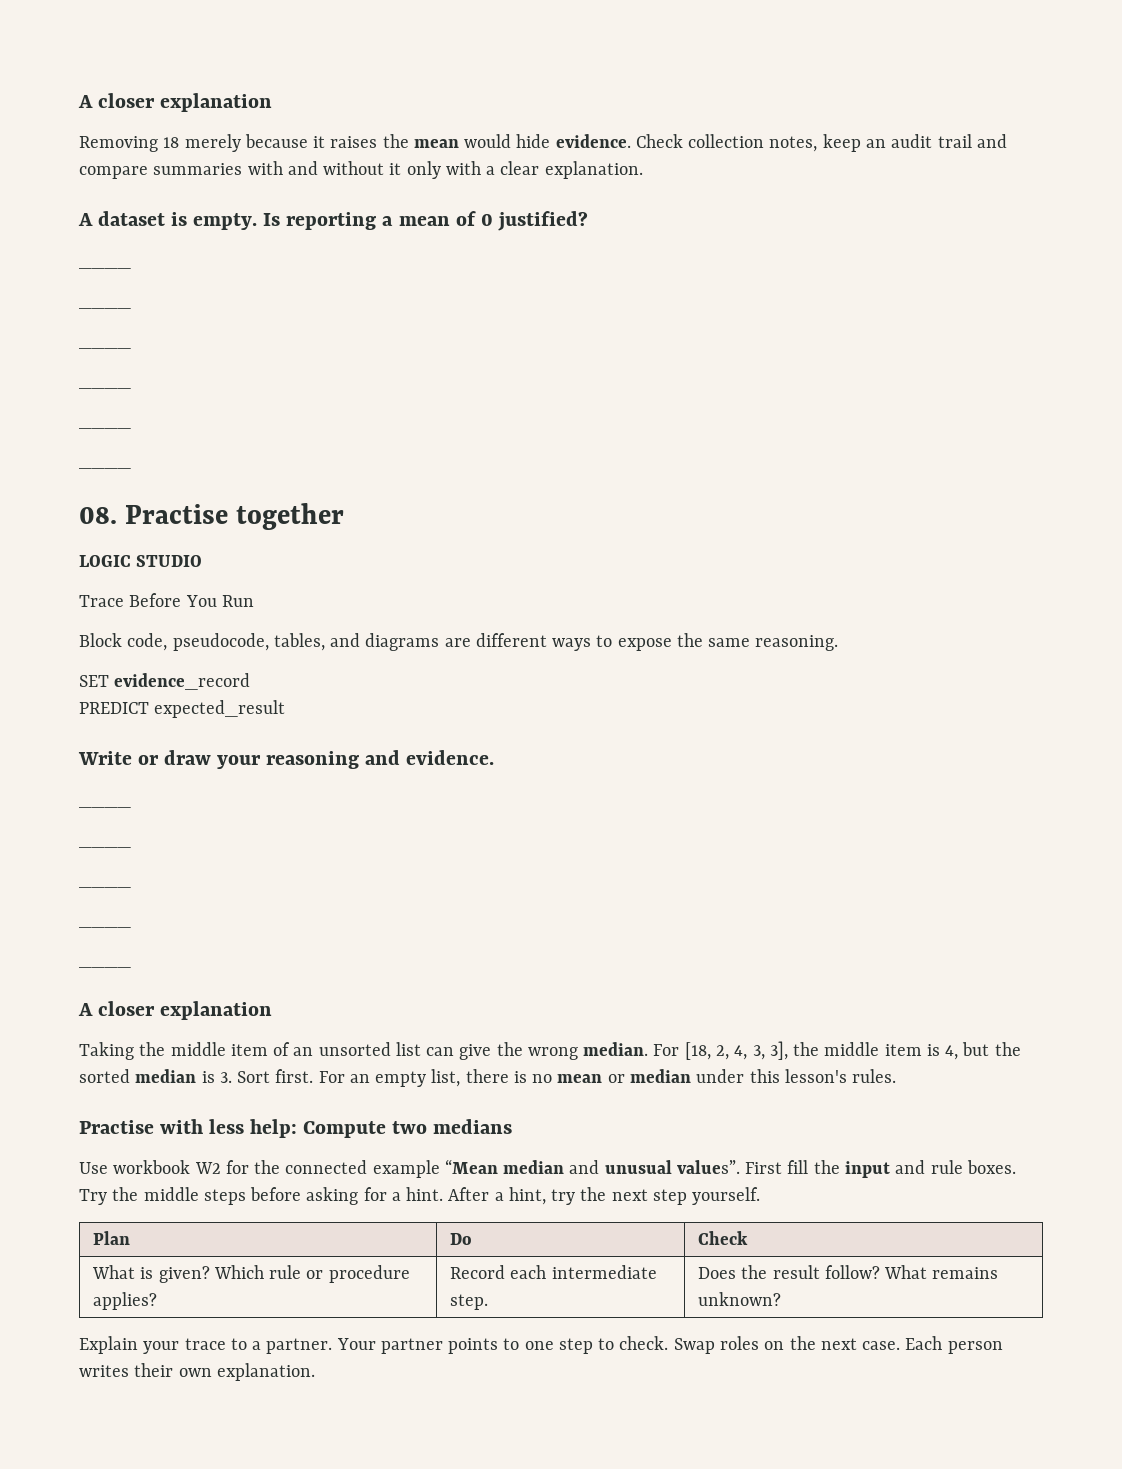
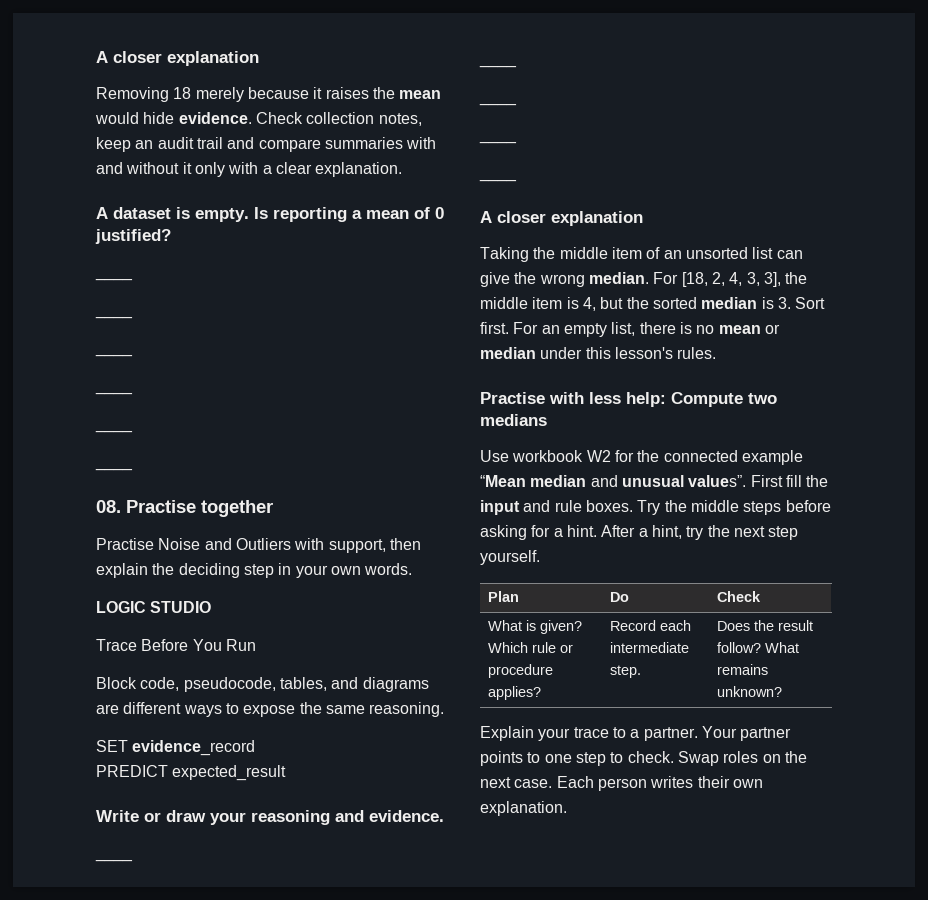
(345, 516) none -> [96,538,421,553] [96,563,413,578] // Practise Noise and Outliers with support, then explain the deciding step in your own words.

